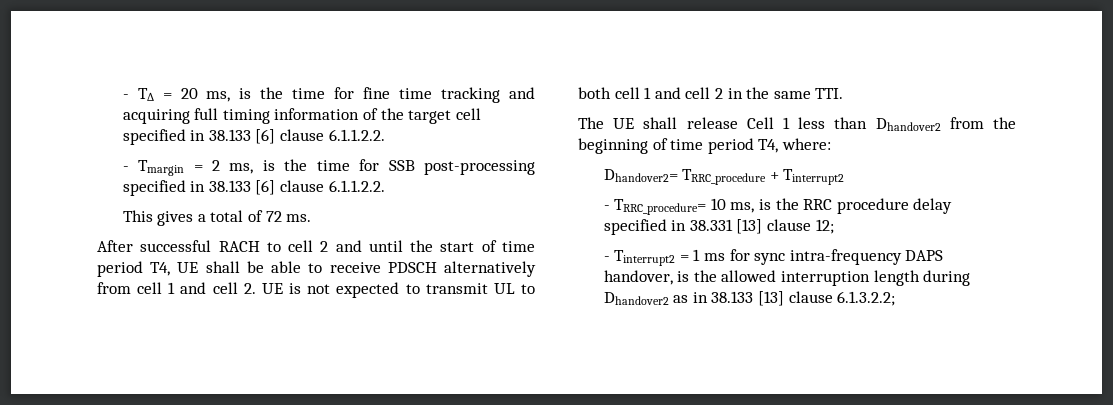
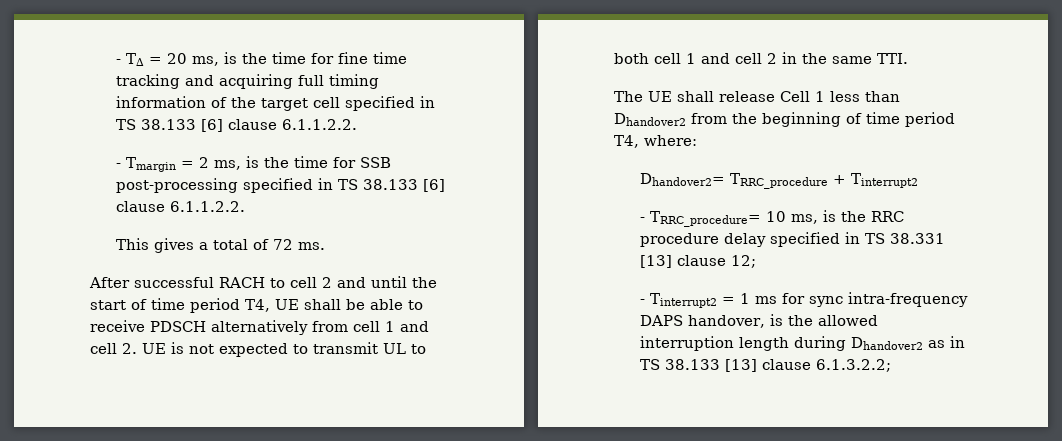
(206, 135) none -> [115,119,136,130] TS
(206, 186) none -> [337,179,358,190] TS
(687, 225) none -> [864,233,885,244] TS
(708, 297) none -> [639,359,660,370] TS

